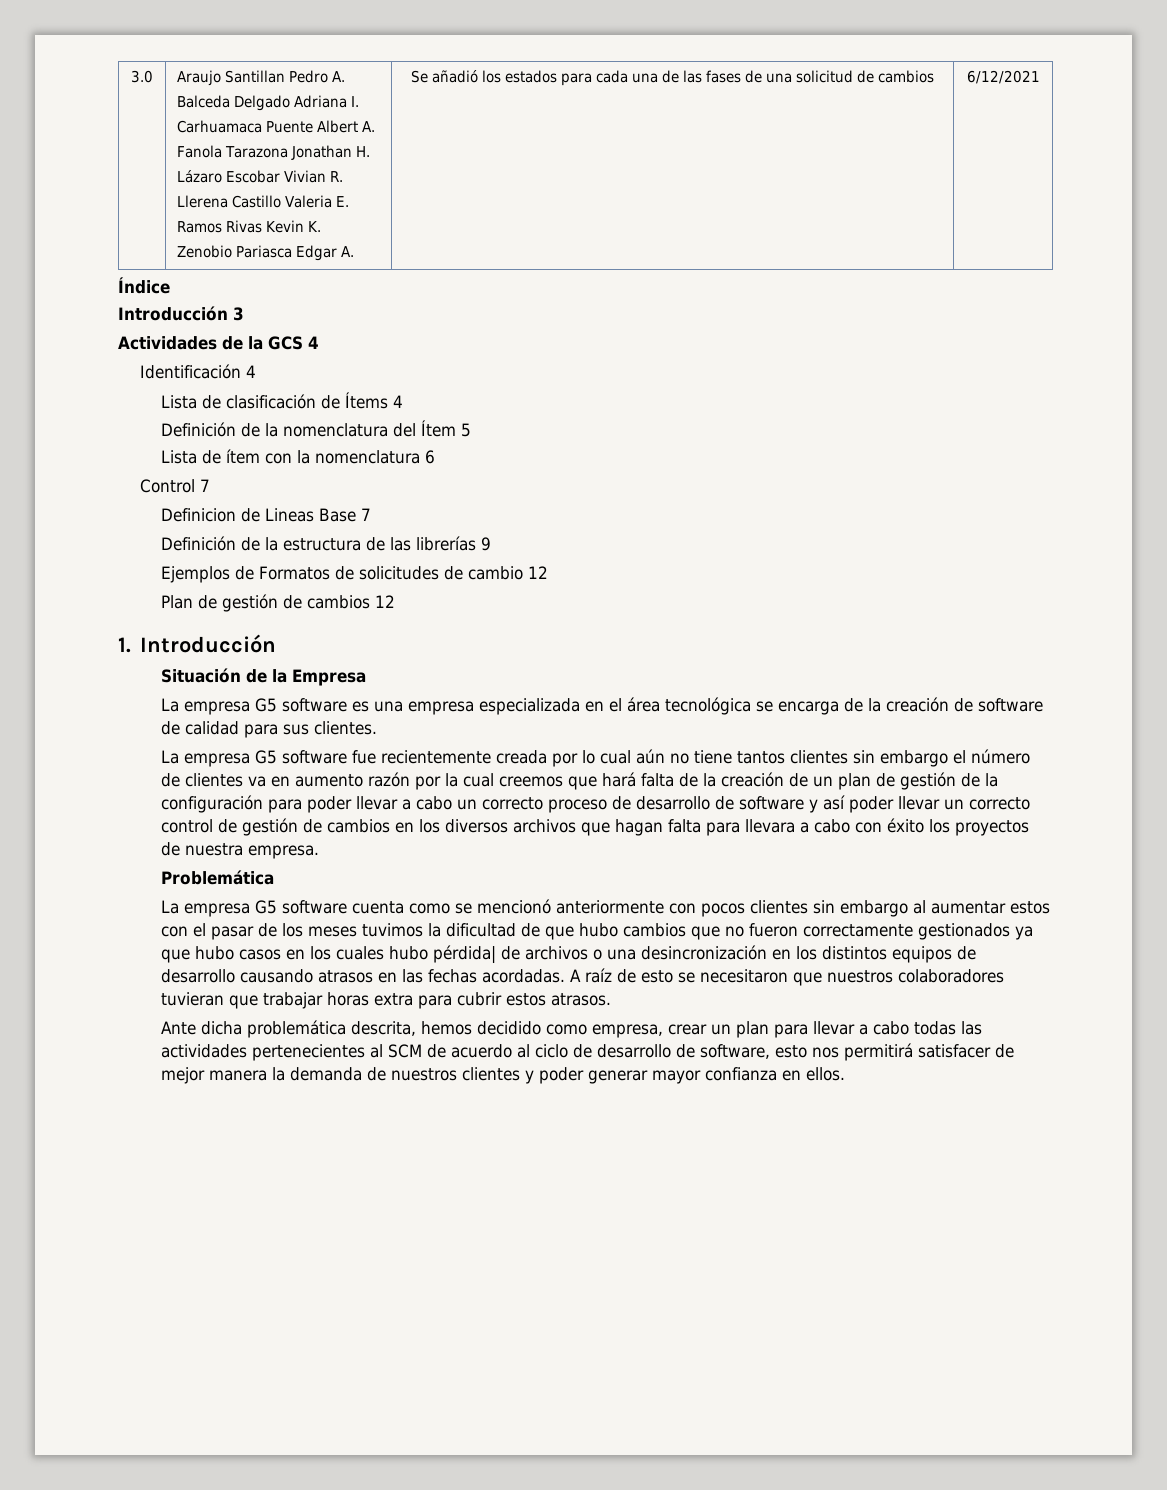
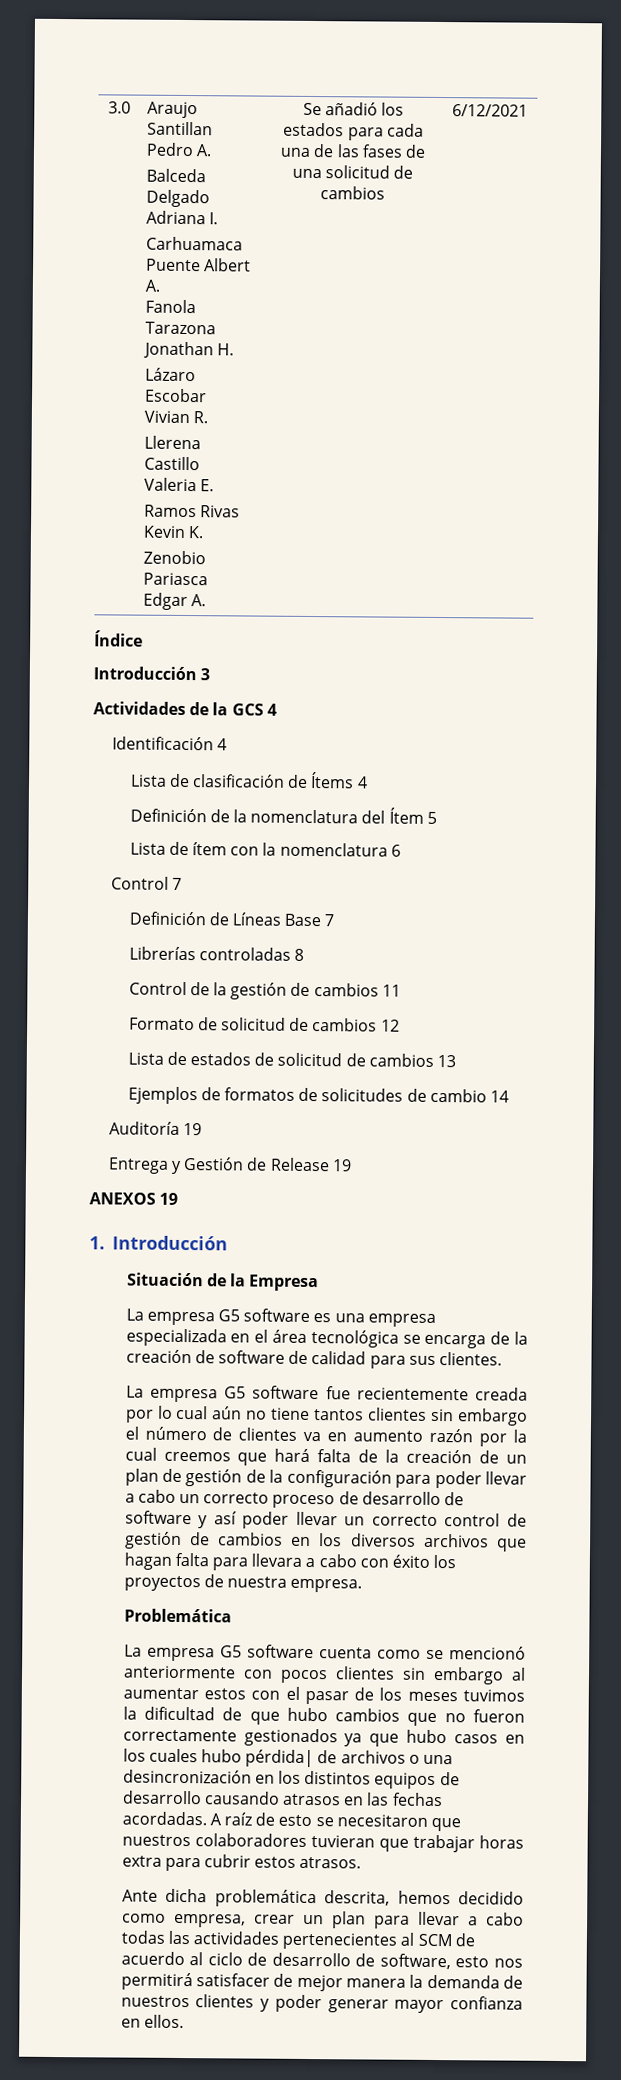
[161,508,315,522] Definicion de Lineas -> [128,911,281,926] Definición de Líneas
[161,536,492,551] Definición de la estructura de las librerías 9 -> [128,946,304,961] [128,981,401,1000] [128,1017,400,1032] [127,1051,456,1068] Librerías controladas 8 // Control de la gestión de cambios 11 // Formato de solicitud de cambios 12 // Lista de estados de solicitud de cambios 13
[259,566,331,580] Formatos -> [223,1087,295,1101] formatos
[528,566,549,579] [161,594,396,612] 12 // Plan de gestión de cambios 12 -> [489,1090,509,1103] [108,1121,202,1136] [107,1157,352,1174] [89,1192,179,1205] 14 // Auditoría 19 // Entrega y Gestión de Release 19 // ANEXOS 19

